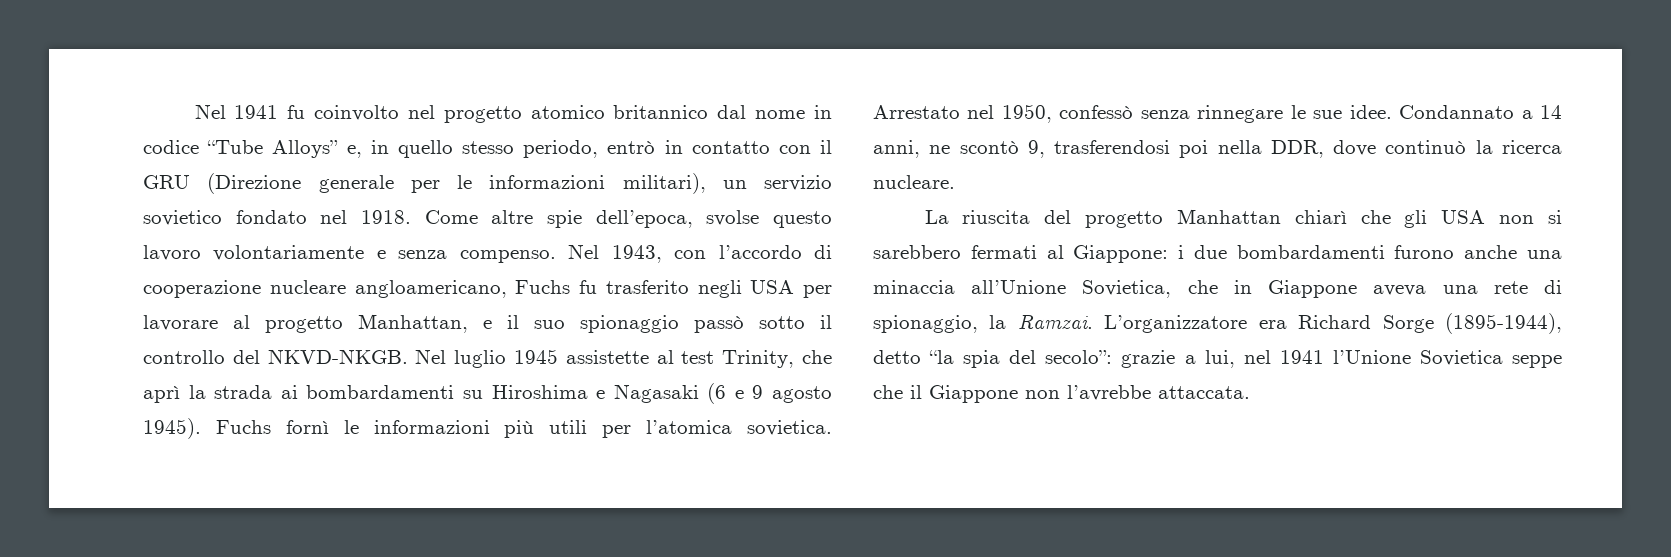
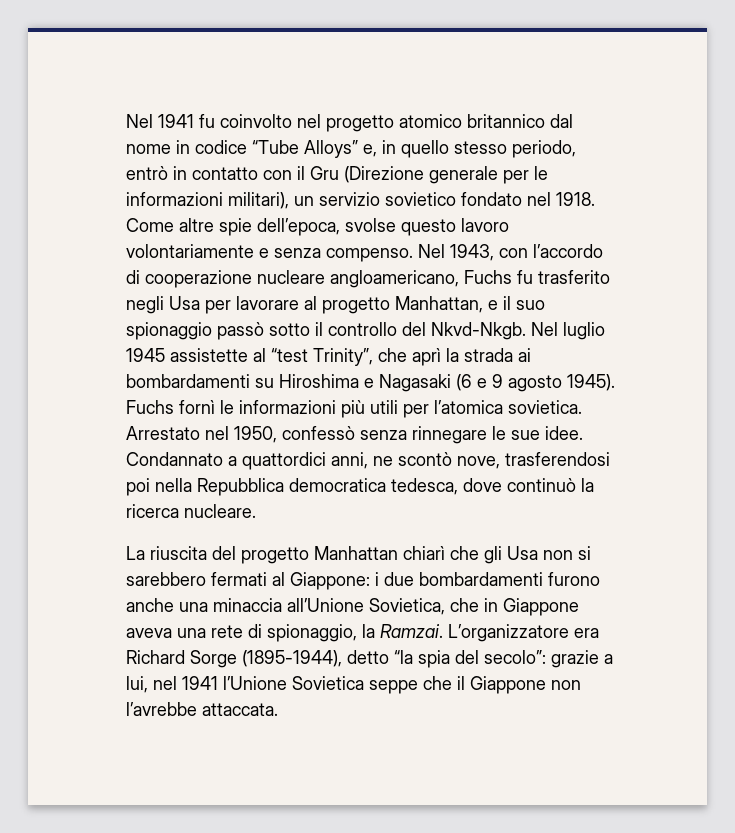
[143,175,190,189] GRU -> [310,166,339,180] Gru
[750,280,795,294] USA -> [169,296,200,310] Usa
[267,349,408,364] NKVD-NKGB. -> [431,322,526,340] Nkvd-Nkgb.
[681,350,795,368] test Trinity, -> [271,348,373,366] “test Trinity”,
[1540,105,1562,119] 14 -> [242,452,326,470] quattordici
[1027,140,1045,158] 9, -> [457,456,500,469] nove,
[1270,140,1324,158] DDR, -> [197,478,458,496] Repubblica democratica tedesca,
[1441,210,1486,224] USA -> [507,546,538,560] Usa

